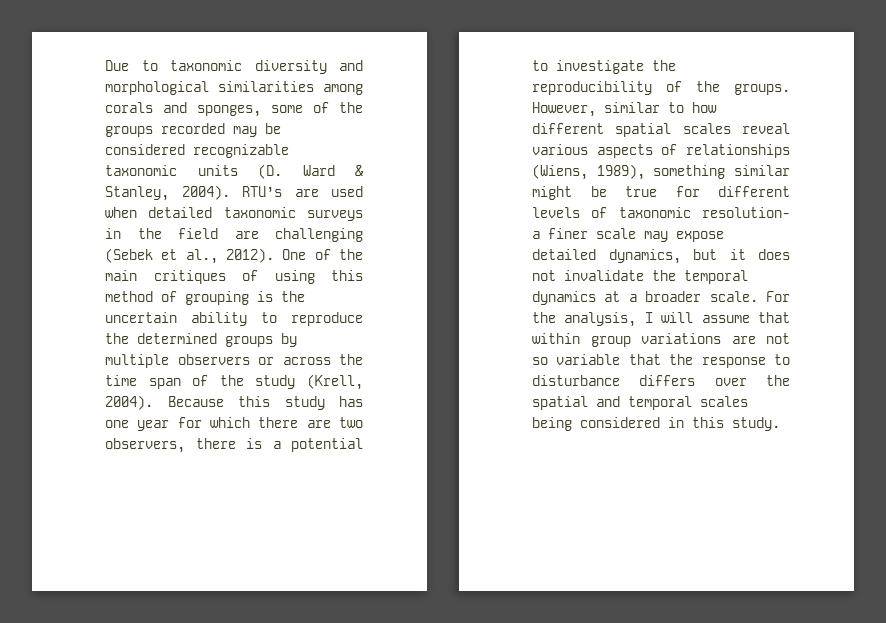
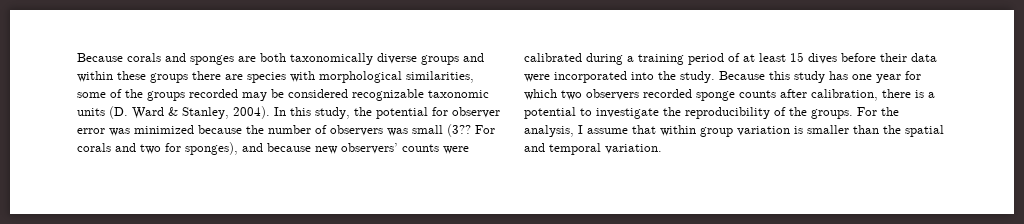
[105,60,363,74] [105,81,363,95] [105,102,261,117] Due to taxonomic diversity and morphological similarities among corals and sponges, -> [77,53,484,65] [77,71,474,83] Because corals and sponges are both taxonomically diverse groups and within these groups there are species with morphological similarities,
[242,186,363,197] [105,207,363,221] [105,228,363,242] [105,248,363,264] [105,270,363,284] [105,291,305,305] [105,312,363,326] [105,333,297,347] [105,354,363,368] [105,374,363,390] [105,395,153,410] RTU’s are used when detailed taxonomic surveys in the field are challenging (Sebek et al., 2012). One of the main critiques of using this method of grouping is the uncertain ability to reproduce the determined groups by multiple observers or across the time span of the study (Krell, 2004). -> [274,107,500,119] [77,124,495,137] [77,142,469,155] [524,52,937,65] [524,71,715,83] In this study, the potential for observer error was minimized because the number of observers was small (3?? For corals and two for sponges), and because new observers’ counts were calibrated during a training period of at least 15 dives before their data were incorporated into the study.
[258,417,363,428] [105,438,185,453] there are two observers, -> [561,89,878,101] two observers recorded sponge counts after calibration,
[532,102,717,117] [532,123,790,137] [532,144,790,158] [532,164,790,180] [532,186,790,200] [532,207,790,218] [532,228,724,242] [532,249,790,264] [532,270,748,284] [532,291,758,305] However, similar to how different spatial scales reveal various aspects of relationships (Wiens, 1989), something similar might be true for different levels of taxonomic resolution- a finer scale may expose detailed dynamics, but it does not invalidate the temporal dynamics at a broader scale. -> (853, 114) none
[661,312,694,323] will -> (583, 129) none
[641,333,790,344] [532,354,790,368] [532,375,790,386] [532,396,748,410] [532,417,780,431] variations are not so variable that the response to disturbance differs over the spatial and temporal scales being considered in this study. -> [737,125,944,137] [524,143,662,155] variation is smaller than the spatial and temporal variation.

